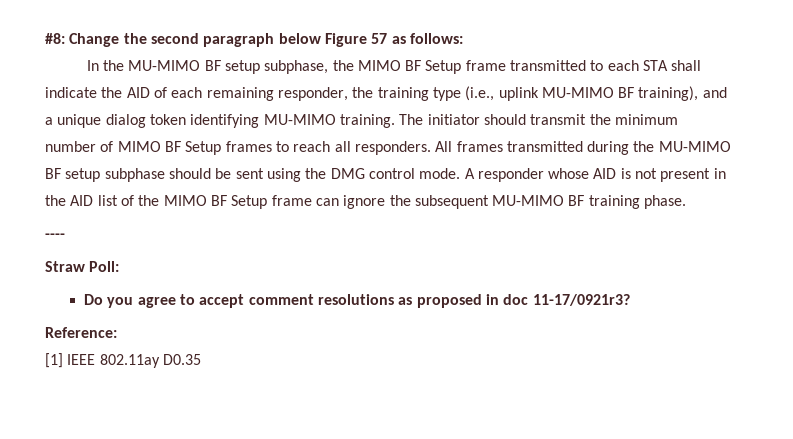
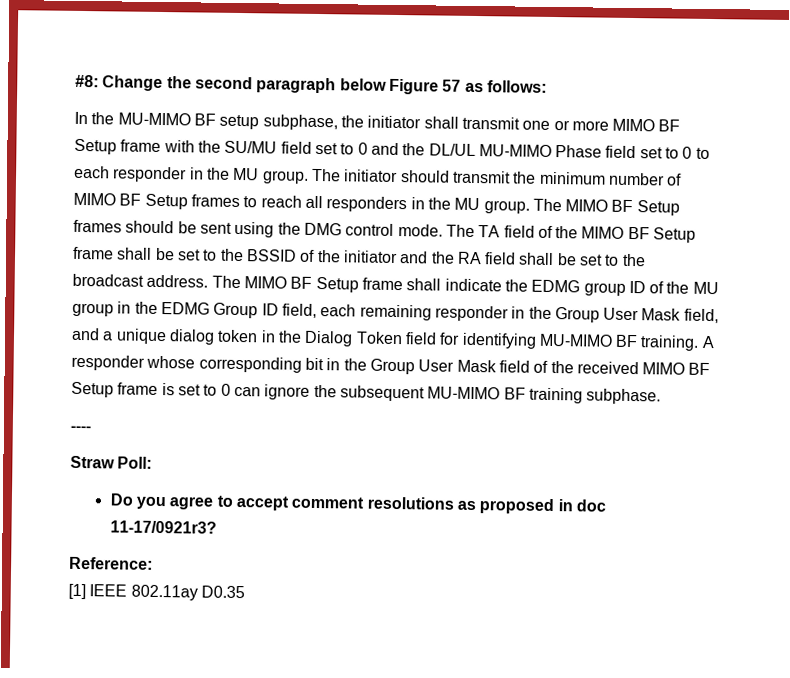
[357,60,702,74] [45,86,727,101] [45,114,395,128] MIMO BF Setup frame transmitted to each STA shall indicate the AID of each remaining responder, the training type (i.e., uplink MU-MIMO BF training), and a unique dialog token identifying MU-MIMO training. -> [367,115,681,132] [74,138,710,159] [74,165,309,184] initiator shall transmit one or more MIMO BF Setup frame with the SU/MU field set to 0 and the DL/UL MU-MIMO Phase field set to 0 to each responder in the MU group.
[354,141,731,155] [45,168,165,182] responders. All frames transmitted during the MU-MIMO BF setup subphase -> [326,196,680,216] [73,219,122,233] responders in the MU group. The MIMO BF Setup frames
[464,168,726,182] [45,195,118,206] A responder whose AID is not present in the AID list -> [445,224,535,238] The TA field
(312, 200) none -> [116,247,646,267] [72,273,719,296] [72,301,719,324] [71,327,715,351] [71,354,711,376] [71,381,231,398] shall be set to the BSSID of the initiator and the RA field shall be set to the broadcast address. The MIMO BF Setup frame shall indicate the EDMG group ID of the MU group in the EDMG Group ID field, each remaining responder in the Group User Mask field, and a unique dialog token in the Dialog Token field for identifying MU-MIMO BF training. A responder whose corresponding bit in the Group User Mask field of the received MIMO BF Setup frame is set to 0
[644,195,687,209] phase. -> [586,388,662,405] subphase.

